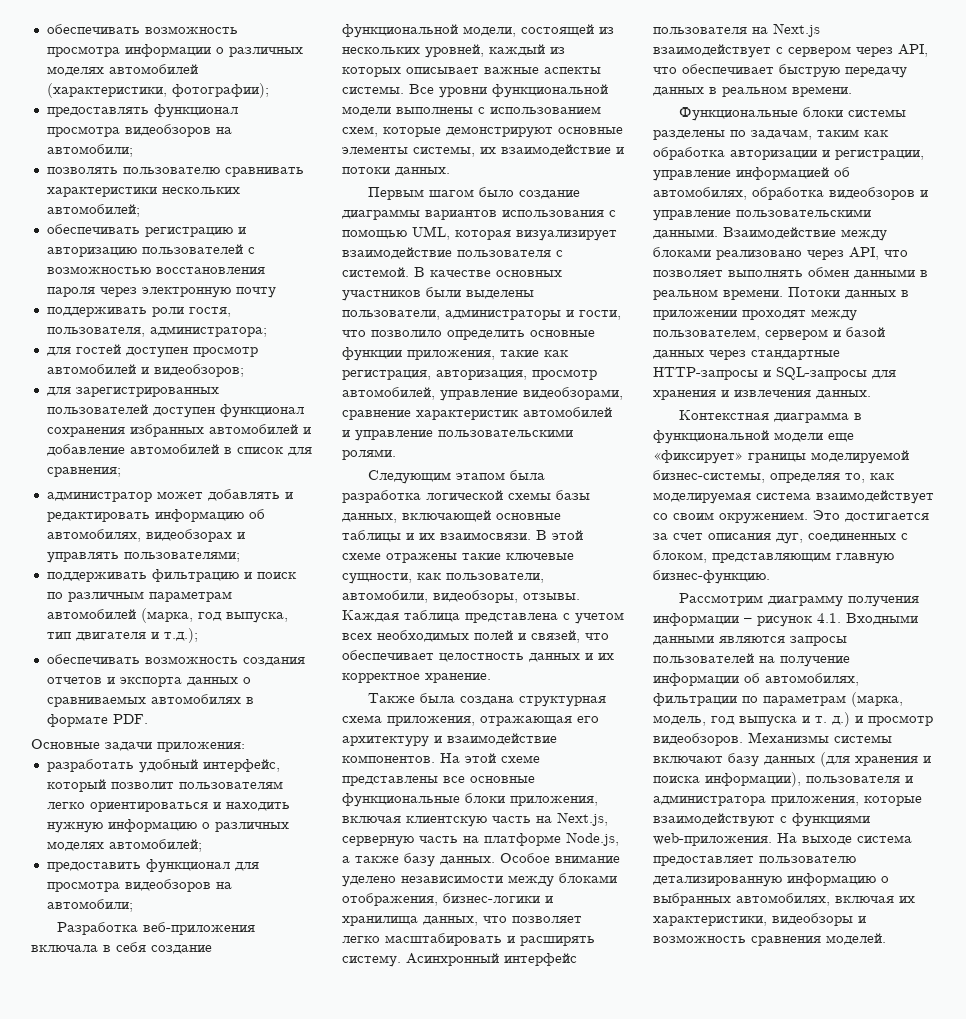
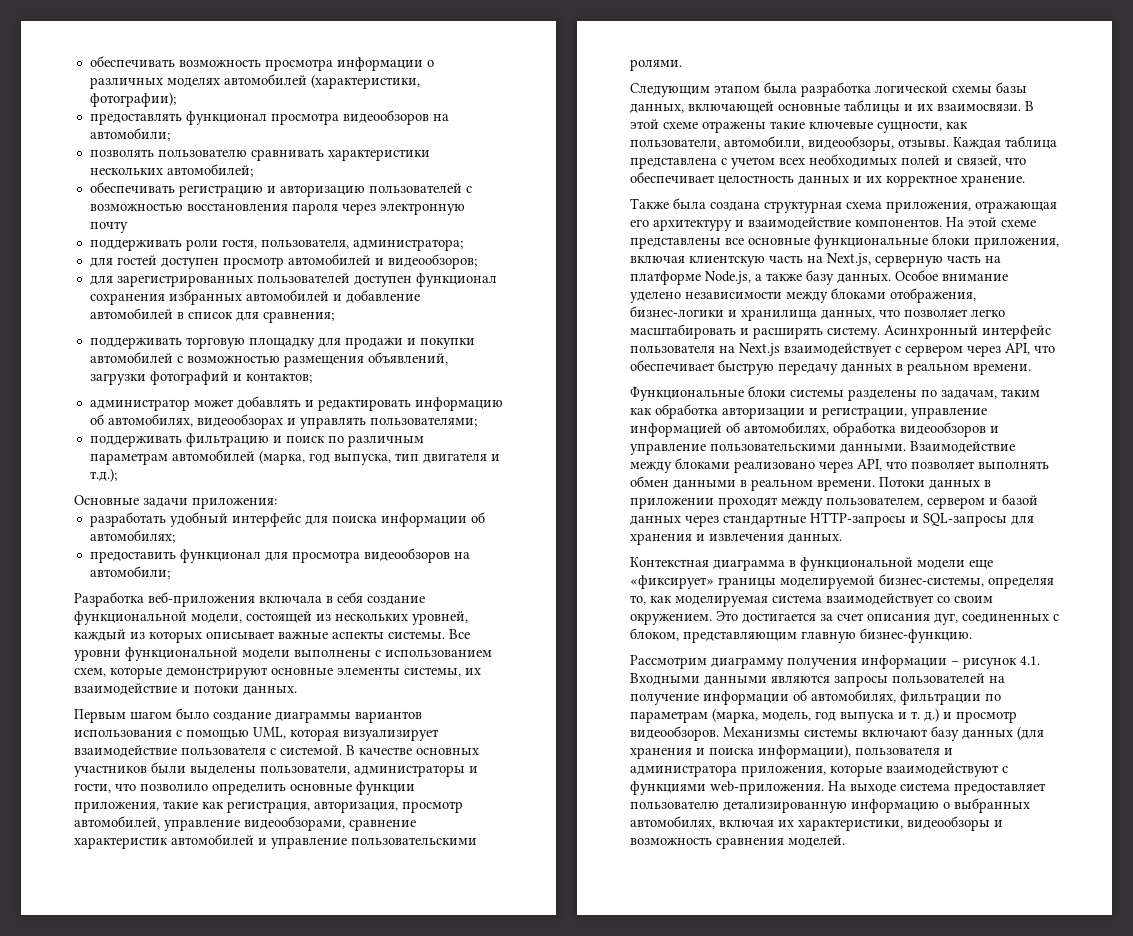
[124,124,211,137] видеобзоров -> [342,110,429,125] видеообзоров
[153,364,244,377] видеобзоров; -> [387,254,477,269] видеообзоров;
(121, 472) none -> [89,337,475,349] [89,352,448,367] [89,371,312,385] // поддерживать торговую площадку для продажи и покупки автомобилей с возможностью размещения объявлений, загрузки фотографий и контактов;
[145,529,232,542] видеобзорах -> [196,414,283,429] видеообзорах
[46,654,305,666] [46,677,251,687] [46,694,254,707] [46,714,148,727] // обеспечивать возможность создания отчетов и экспорта данных о сравниваемых автомобилях в формате PDF. -> (117, 475) none
[202,759,280,772] [46,779,283,792] [46,802,290,812] [46,819,289,833] [46,839,202,852] интерфейс, который позволит пользователям легко ориентироваться и находить нужную информацию о различных моделях автомобилей; -> [231,512,485,527] [89,530,175,543] интерфейс для поиска информации об автомобилях;
[124,879,211,892] видеобзоров -> [363,548,450,563] видеообзоров
[523,387,623,400] видеобзорами, -> [244,816,345,831] видеообзорами,
[433,590,518,603] видеобзоры, -> [808,136,894,151] видеообзоры,
[829,187,915,200] видеобзоров -> [900,422,986,437] видеообзоров
[653,733,743,746] видеобзоров. -> [630,726,719,741] видеообзоров.
[772,913,853,926] видеобзоры -> [907,816,990,831] видеообзоры

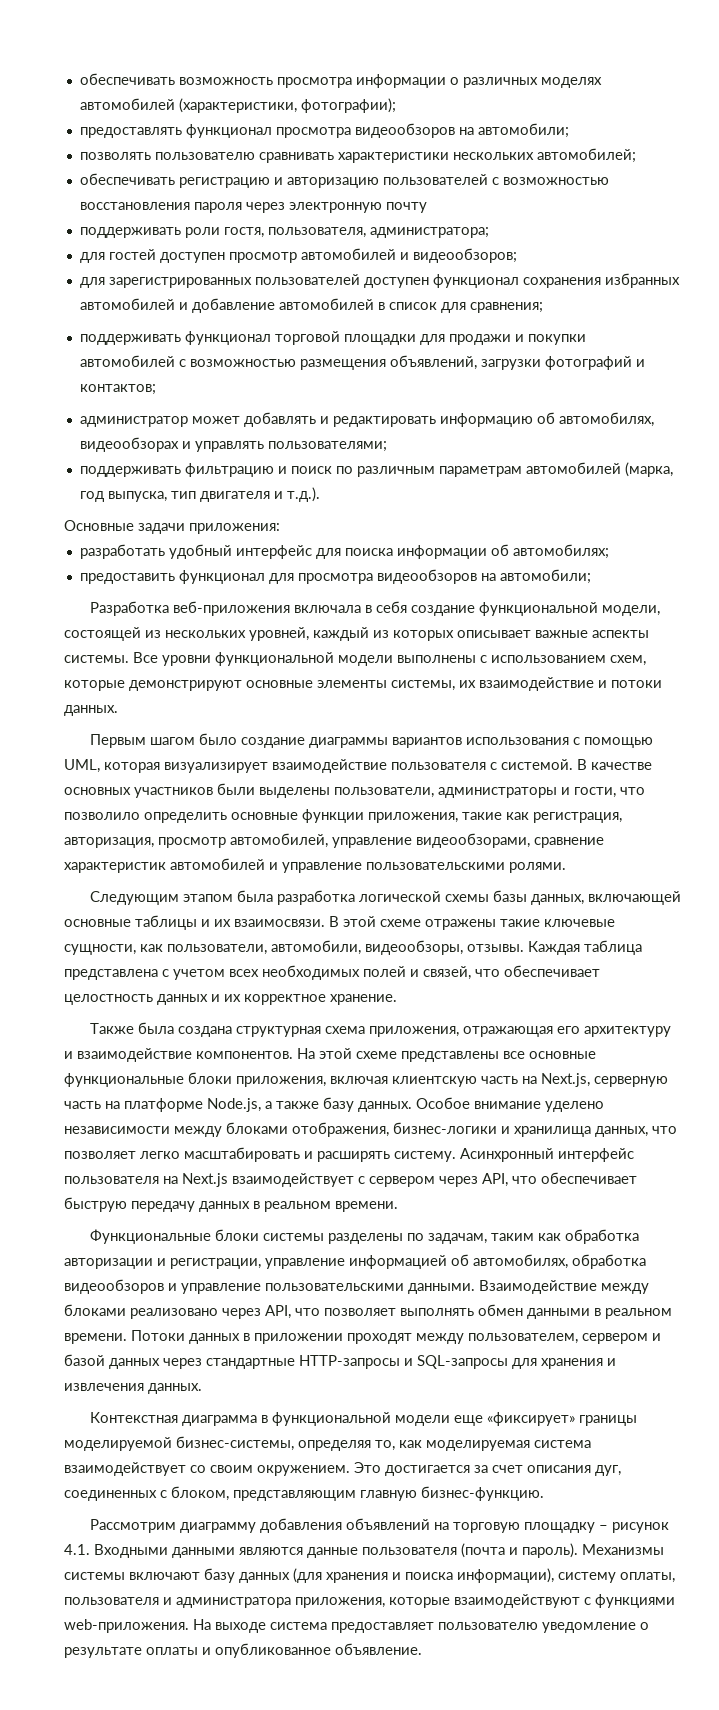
[185,337,315,349] торговую площадку -> [184,331,416,345] функционал торговой площадки
[89,468,117,482] т.д.); -> [286,487,320,502] т.д.).
[787,655,947,669] получения информации -> [260,1518,596,1533] добавления объявлений на торговую площадку
[834,673,1005,687] [630,690,1001,705] [630,708,1017,723] [630,726,719,741] запросы пользователей на получение информации об автомобилях, фильтрации по параметрам (марка, модель, год выпуска и т. д.) и просмотр видеообзоров. -> [307,1543,578,1558] данные пользователя (почта и пароль).
(851, 751) none -> [558,1572,675,1583] систему оплаты,
[723,798,1030,813] [630,816,1003,831] [630,835,845,849] детализированную информацию о выбранных автомобилях, включая их характеристики, видеообзоры и возможность сравнения моделей. -> [542,1622,649,1633] [64,1643,422,1658] уведомление о результате оплаты и опубликованное объявление.

